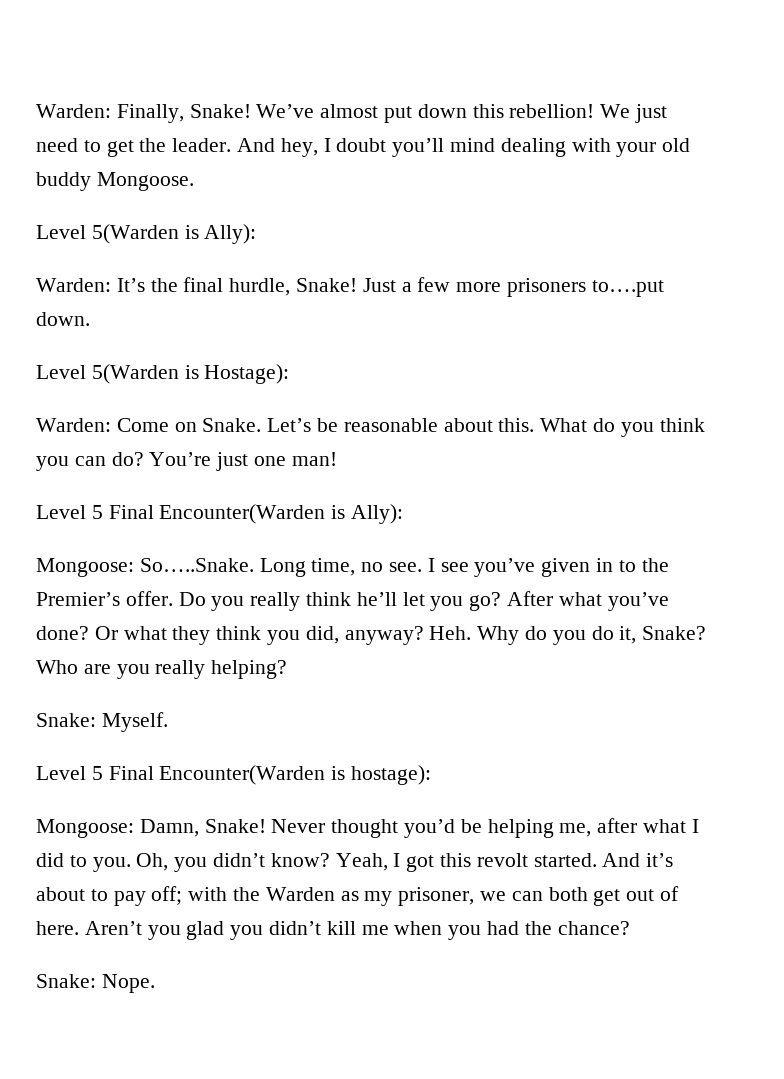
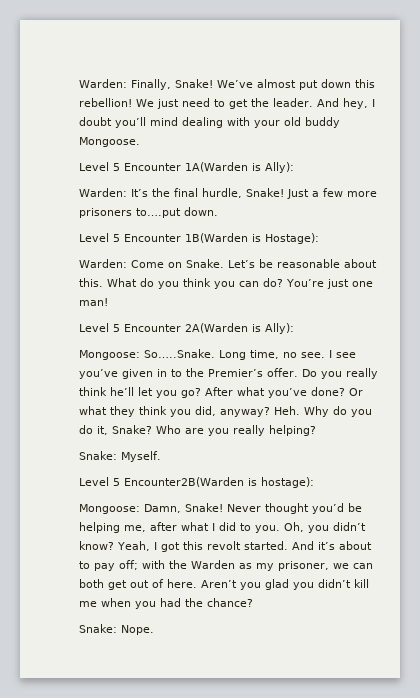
[91,224,179,244] 5(Warden -> [113,162,248,172] 5 Encounter 1A(Warden
[91,364,179,384] 5(Warden -> [113,233,248,243] 5 Encounter 1B(Warden
[108,504,326,524] Final Encounter(Warden -> [124,323,248,333] Encounter 2A(Warden
[108,765,326,785] Final Encounter(Warden -> [124,477,244,487] Encounter2B(Warden

